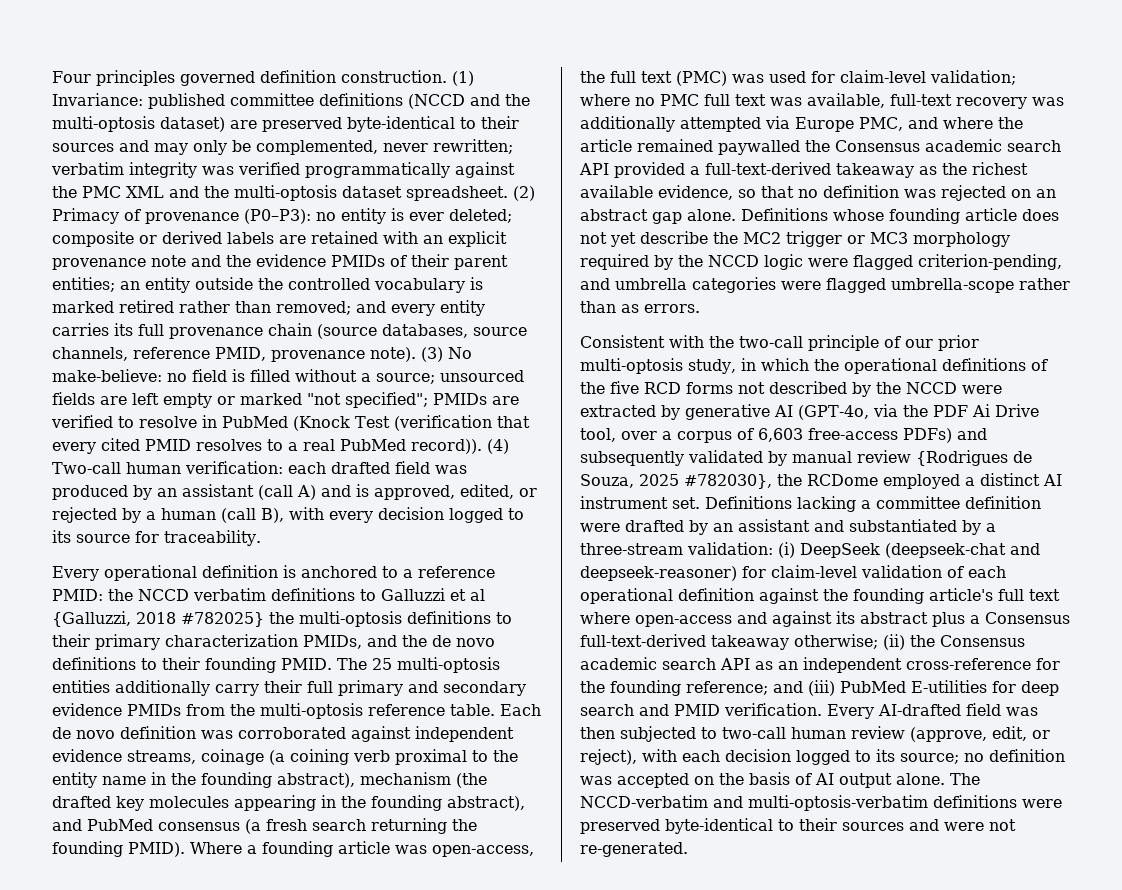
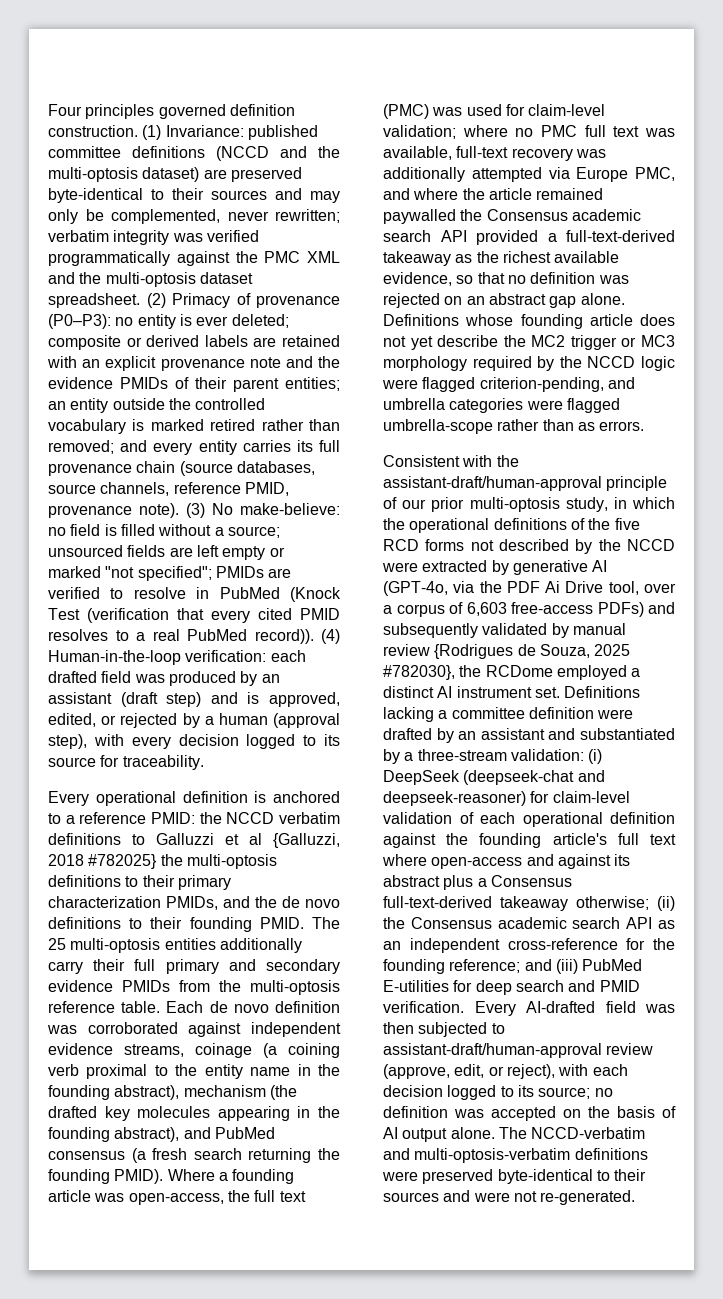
[52,462,181,474] Two-call human -> [48,650,181,665] Human-in-the-loop
[258,485,316,500] (call A) -> [120,692,202,707] (draft step)
[221,508,284,523] (call B), -> [272,713,340,728] [48,734,87,749] (approval step),
[739,336,803,348] two-call -> [383,476,602,491] assistant-draft/human-approval
[722,727,846,739] two-call human -> [383,1043,602,1058] assistant-draft/human-approval

